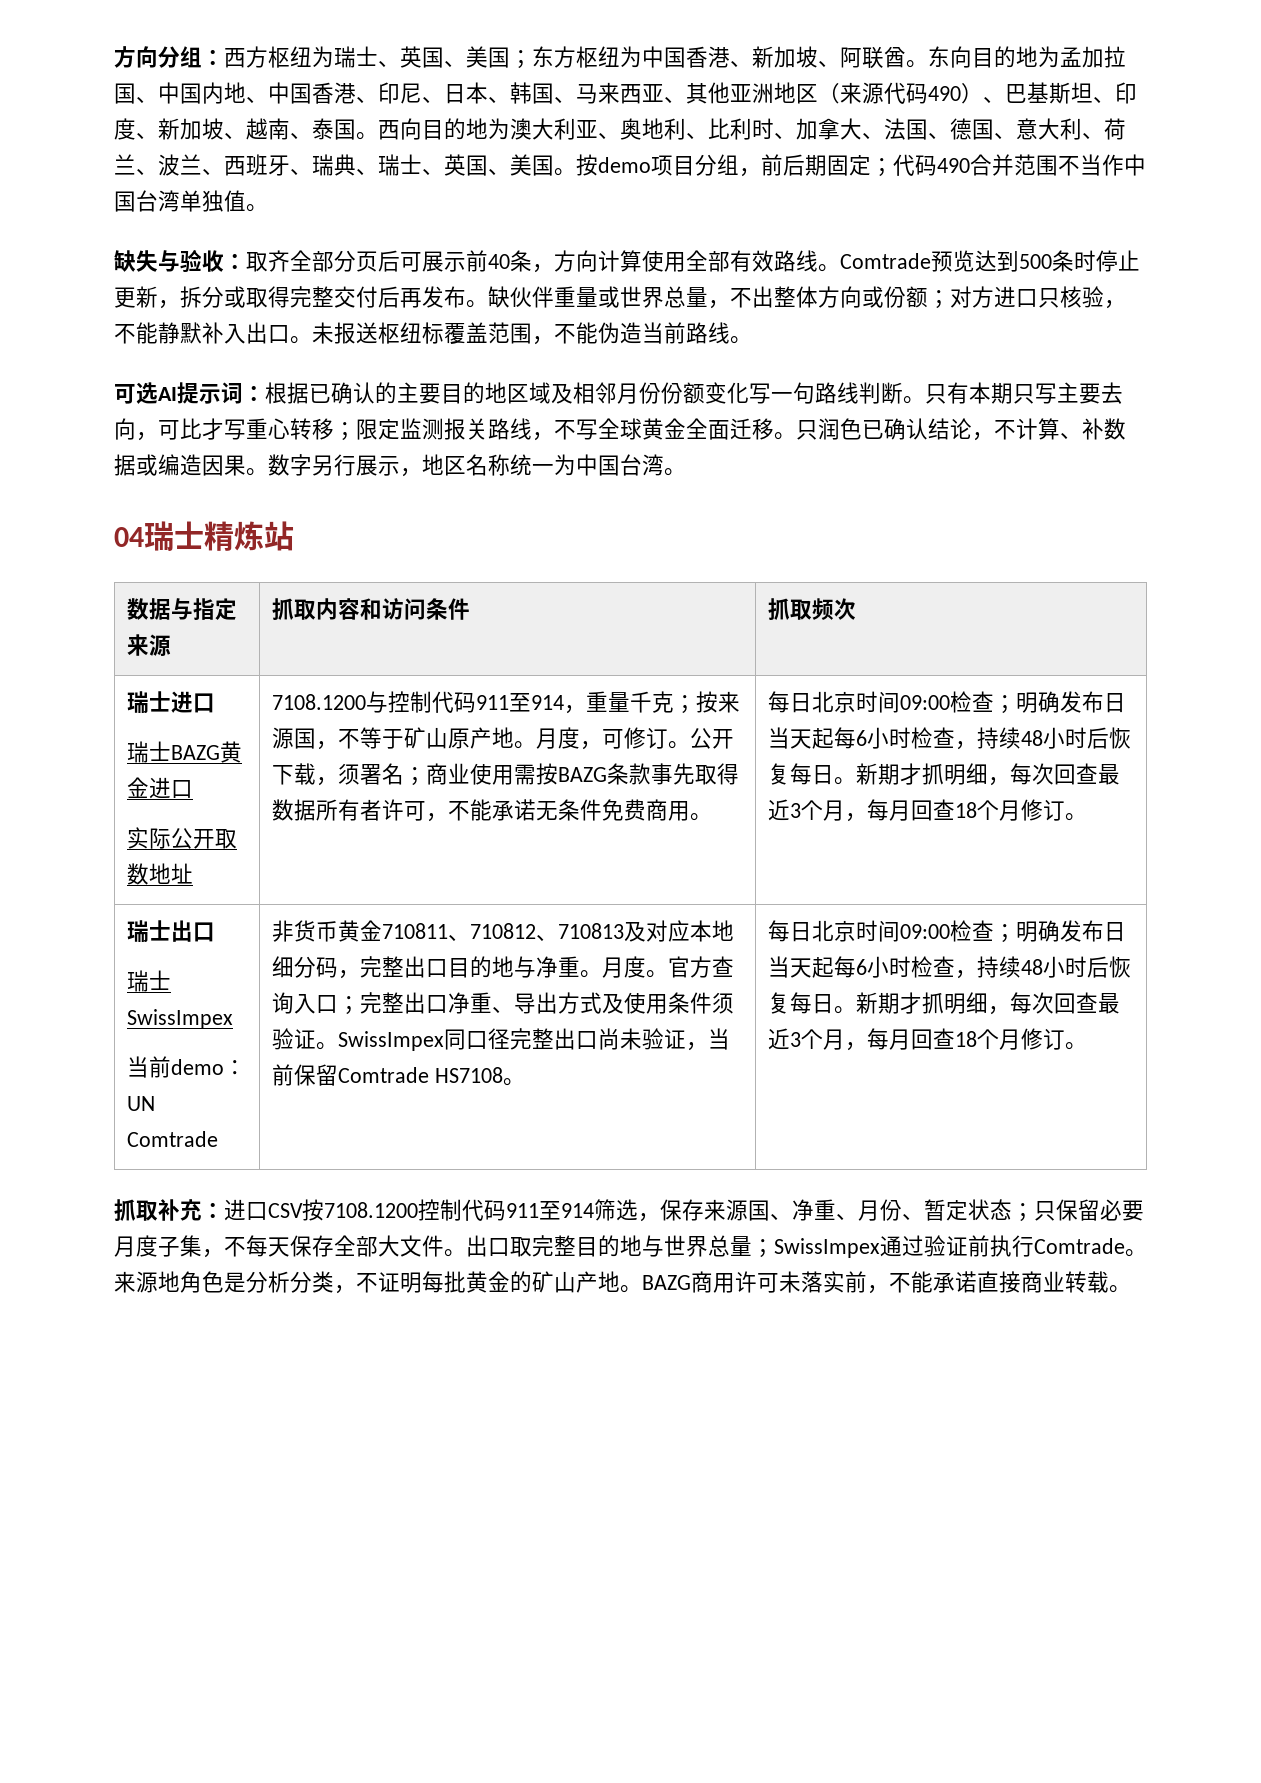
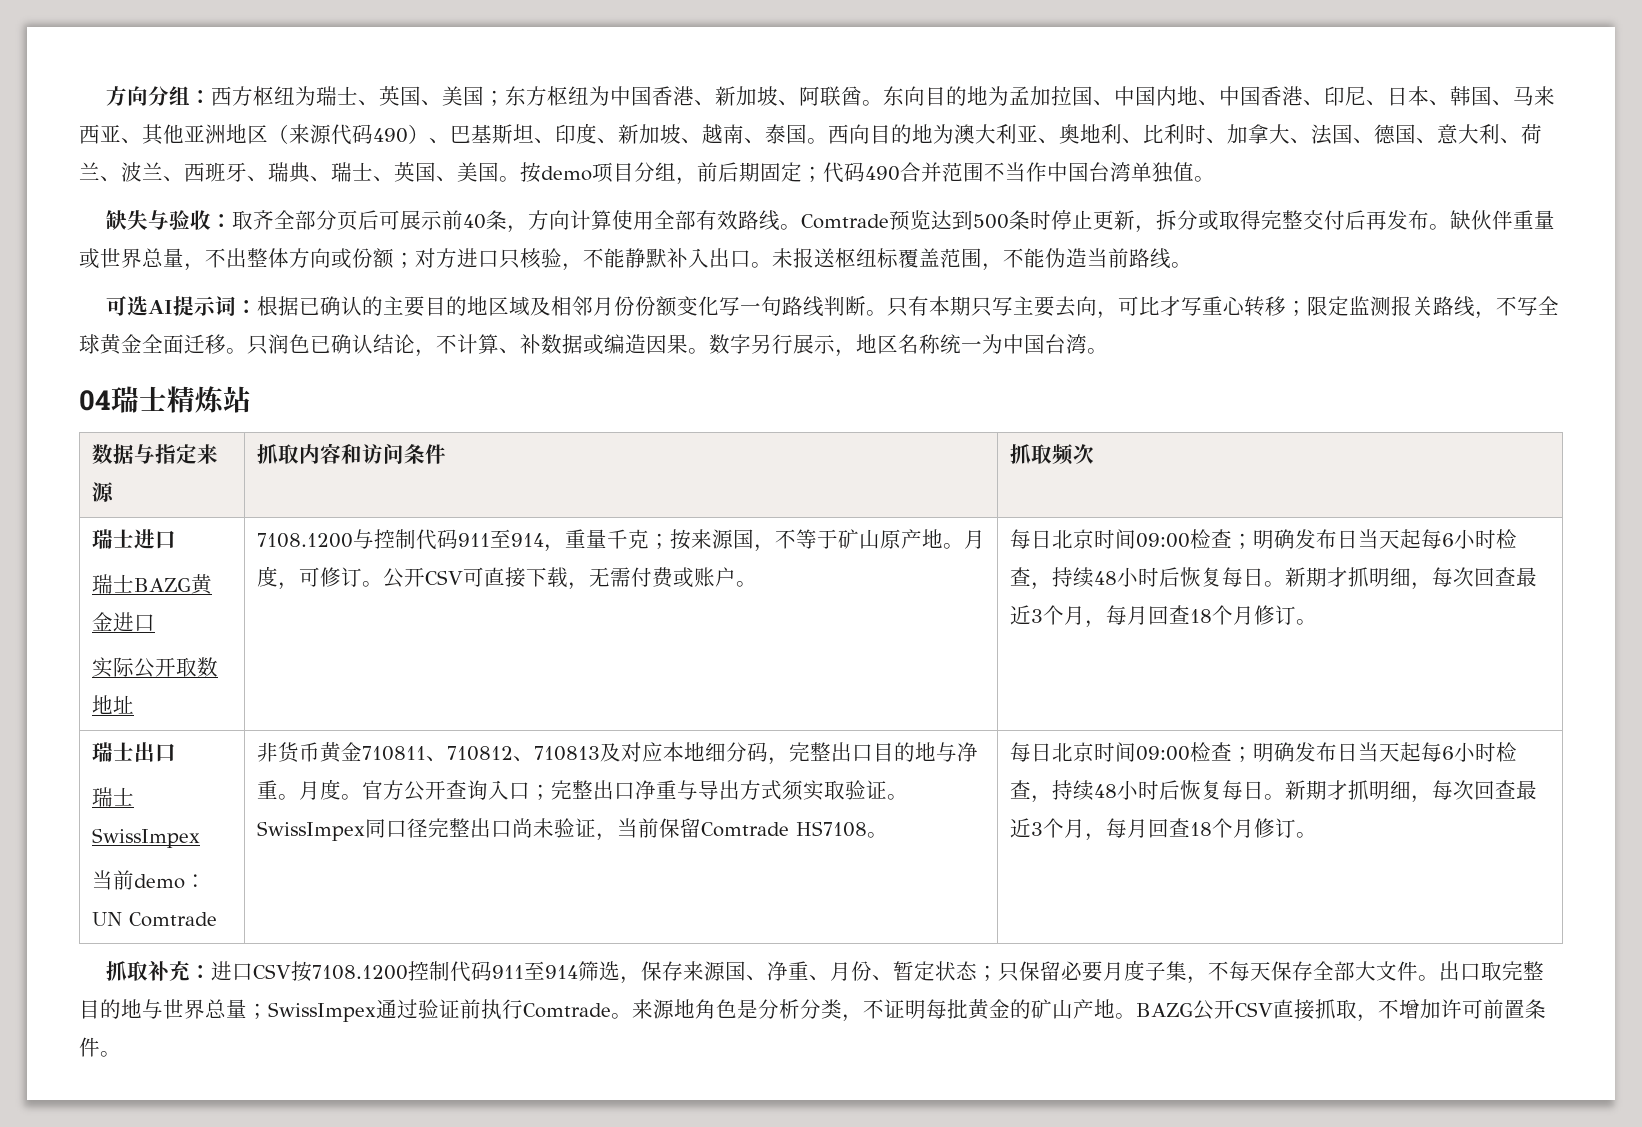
[271,763,739,786] [271,799,690,822] 下载，须署名；商业使用需按BAZG条款事先取得数据所有者许可，不能承诺无条件免费商用 -> [424,567,736,590] CSV可直接下载，无需付费或账户
(712, 967) none -> [403,780,446,801] 公开
[491,1006,514,1013] 、 -> [676,780,698,800] 与
[601,992,734,1014] 及使用条件须 -> [781,780,845,801] 须实取
[691,1271,1109,1294] 商用许可未落实前，不能承诺直接商业转载 -> [1193,999,1546,1022] [79,1037,100,1057] 公开CSV直接抓取，不增加许可前置条件

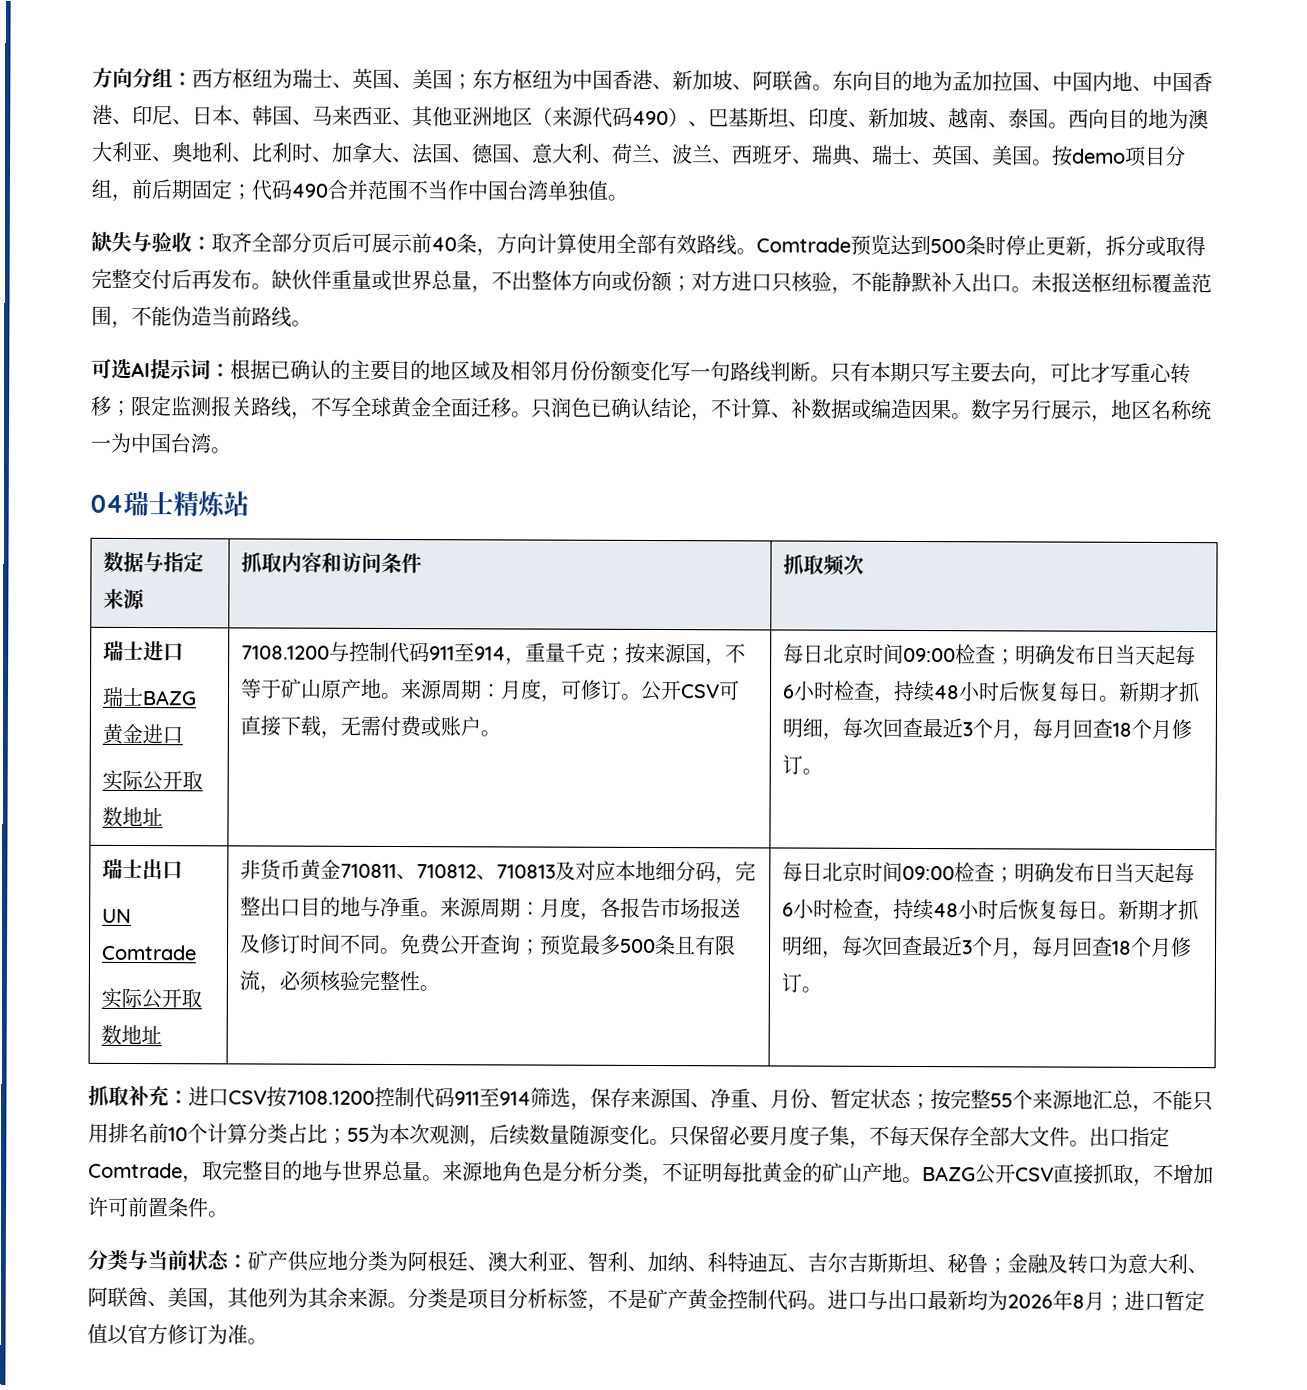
(964, 546) none -> [400,679,503,700] 来源周期：
[91,787,134,807] [91,828,200,848] [91,870,206,890] [91,912,217,927] 瑞士SwissImpex // 当前demo：UN Comtrade -> [102,908,133,923] [101,944,198,961] [101,987,203,1010] [101,1024,163,1045] UN Comtrade // 实际公开取数地址
[298,779,908,801] [256,818,867,841] 月度。官方公开查询入口；完整出口净重与导出方式须实取验证。SwissImpex同口径完整出口尚未验证，当前保留Comtrade HS7108 -> [440,896,742,921] [240,933,737,956] [239,970,421,994] 来源周期：月度，各报告市场报送及修订时间不同。免费公开查询；预览最多500条且有限流，必须核验完整性
(998, 973) none -> [930,1089,1213,1113] [88,1122,670,1148] 按完整55个来源地汇总，不能只用排名前10个计算分类占比；55为本次观测，后续数量随源变化。
(1481, 972) none -> [1129,1126,1170,1147] [88,1162,203,1184] 指定Comtrade，
[247,999,611,1022] ；SwissImpex通过验证前执行Comtrade -> (423, 1171) none
(121, 1054) none -> [87,1249,1208,1275] [87,1286,1205,1312] [87,1323,268,1345] // 分类与当前状态：矿产供应地分类为阿根廷、澳大利亚、智利、加纳、科特迪瓦、吉尔吉斯斯坦、秘鲁；金融及转口为意大利、阿联酋、美国，其他列为其余来源。分类是项目分析标签，不是矿产黄金控制代码。进口与出口最新均为2026年8月；进口暂定值以官方修订为准。

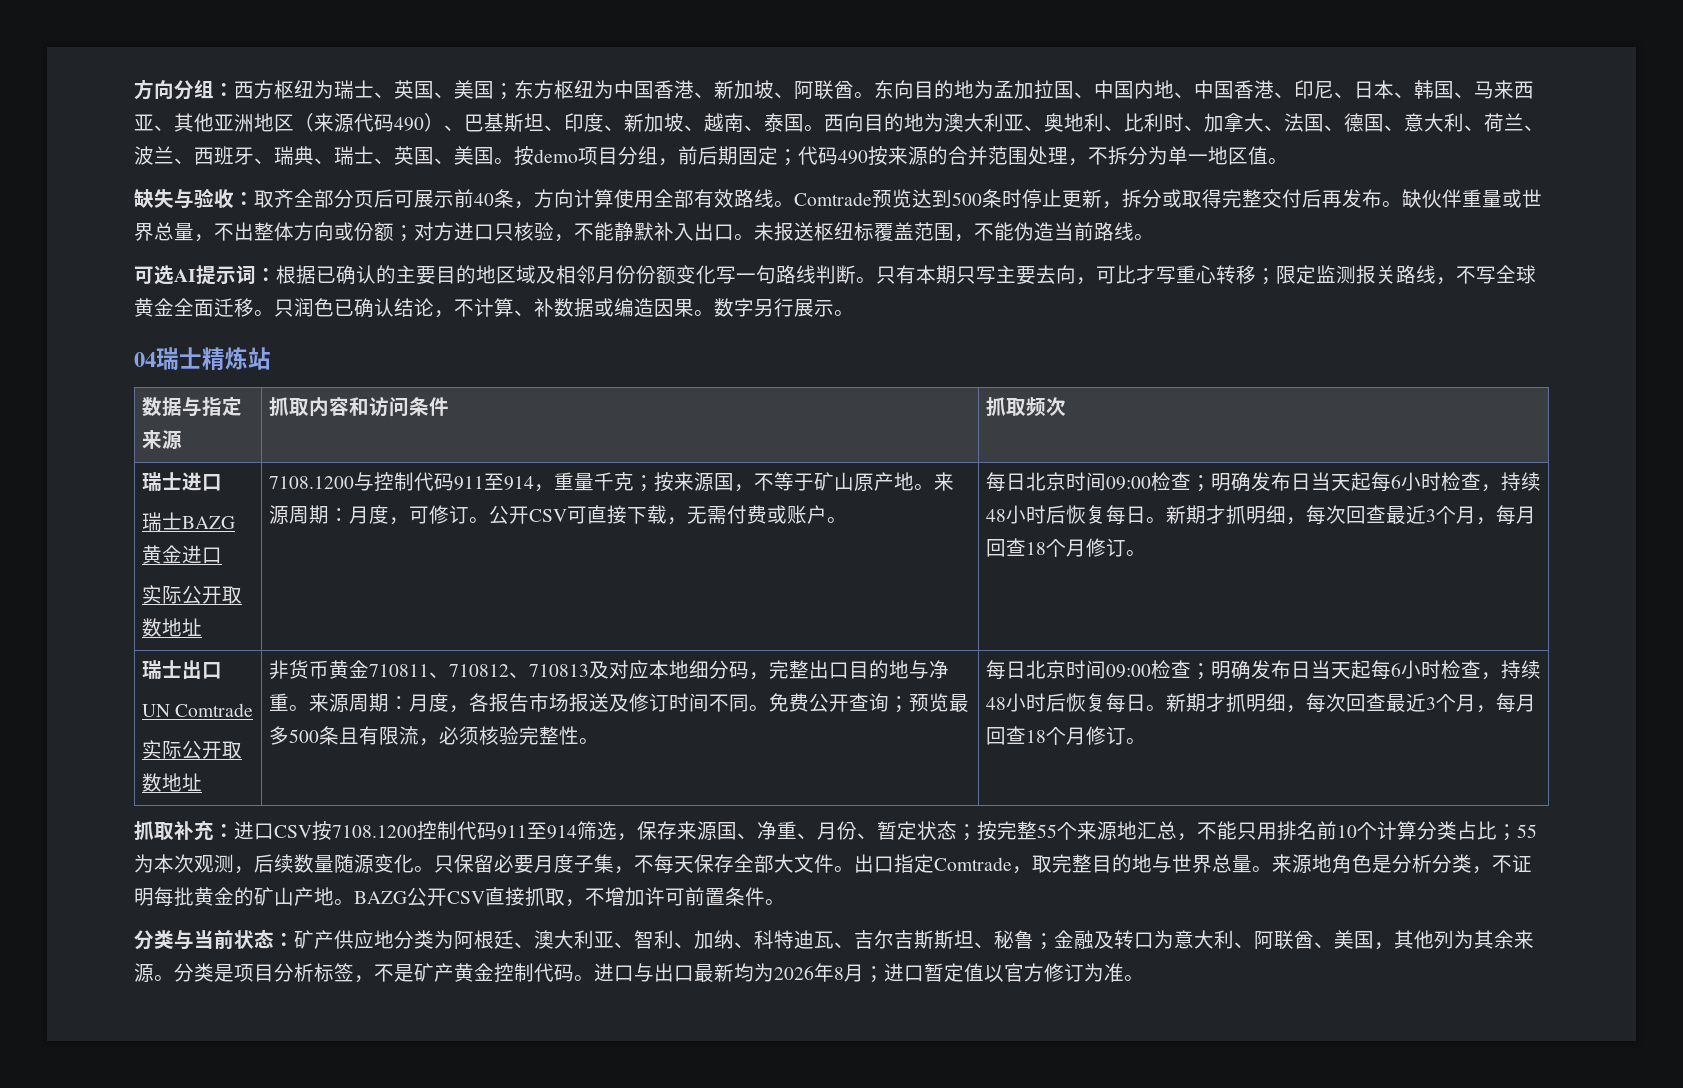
[327,179,589,202] 合并范围不当作中国台湾单独 -> [868,146,1248,166] 按来源的合并范围处理，不拆分为单一地区
[1091,399,1212,423] [90,432,212,454] ，地区名称统一为中国台湾 -> (834, 308) none

